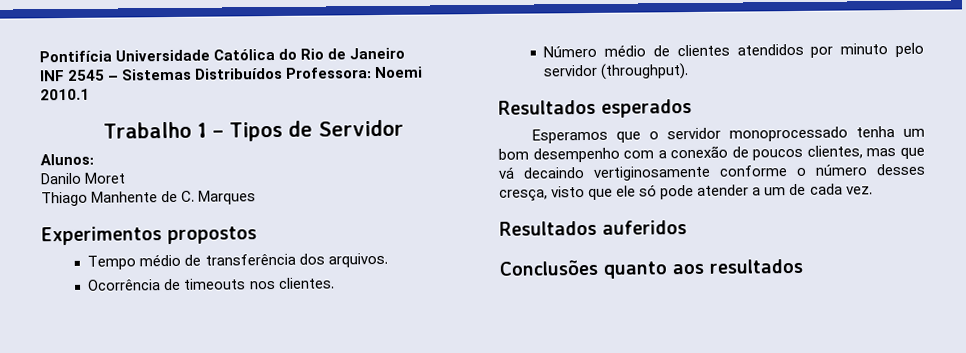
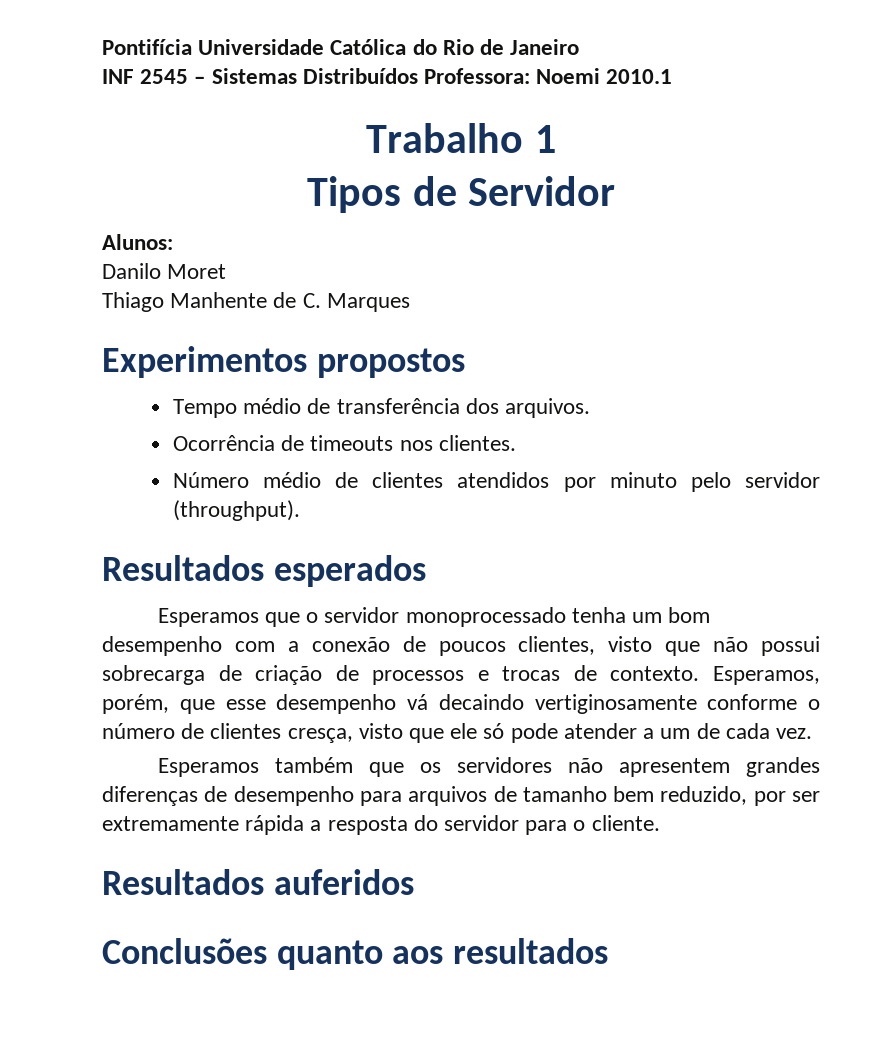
[211,129,224,138] – -> (556, 139) //
[866,147,925,159] mas que -> [608,636,820,656] [102,665,820,685] [102,694,397,714] visto que não possui sobrecarga de criação de processos e trocas de contexto. Esperamos, porém, que esse desempenho
[876,163,926,176] desses -> [181,723,282,739] de clientes
(873, 190) none -> [157,757,821,777] [102,786,820,806] [102,815,660,835] // Esperamos também que os servidores não apresentem grandes diferenças de desempenho para arquivos de tamanho bem reduzido, por ser extremamente rápida a resposta do servidor para o cliente.

